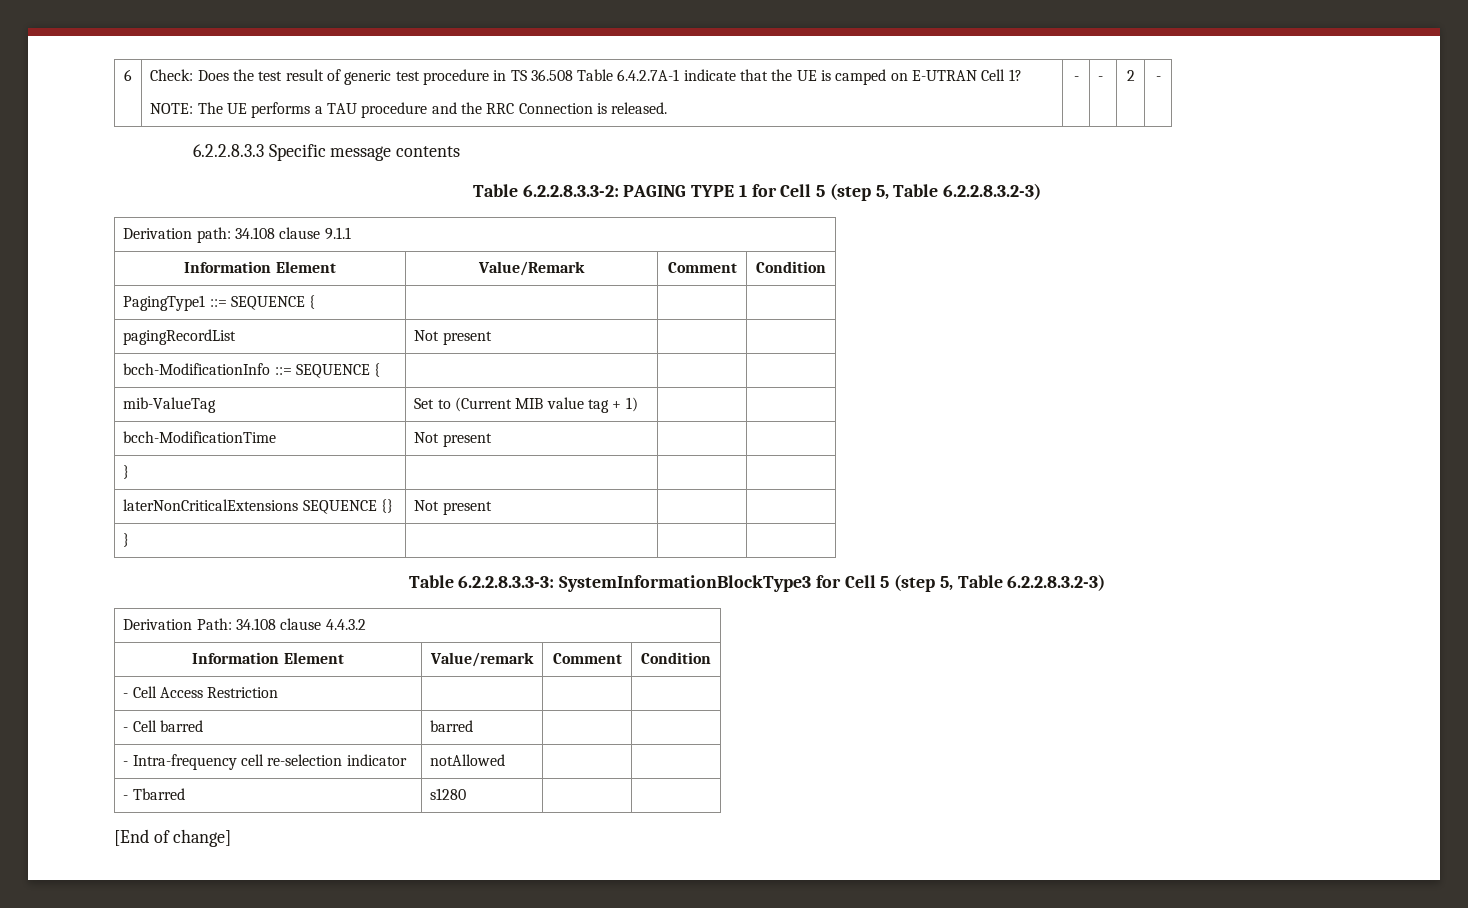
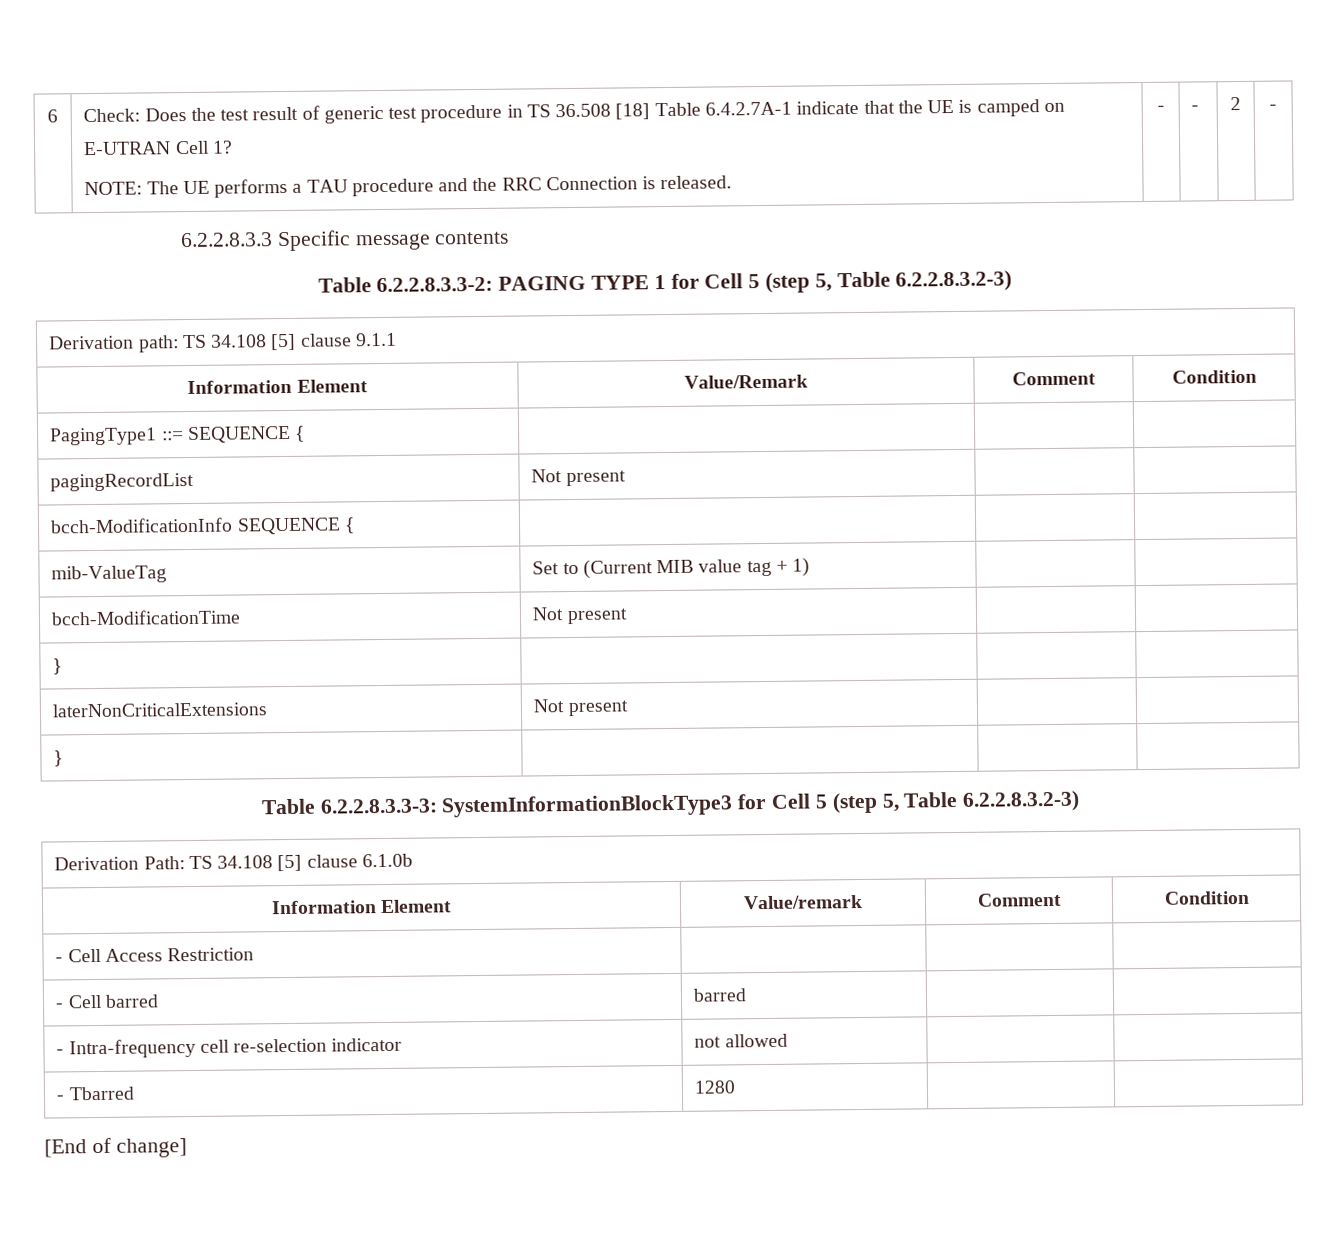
(573, 75) none -> [615,103,651,120] [18]
[234,227,275,239] 34.108 -> [182,333,297,351] TS 34.108 [5]
[274,367,292,375] ::= -> (234, 525) none
[302,499,393,514] SEQUENCE {} -> (269, 710) none
[235,618,366,630] 34.108 clause 4.4.3.2 -> [188,853,413,872] TS 34.108 [5] clause 6.1.0b
[430,754,506,766] notAllowed -> [694,1033,788,1048] not allowed
[430,788,467,800] s1280 -> [694,1080,736,1094] 1280

